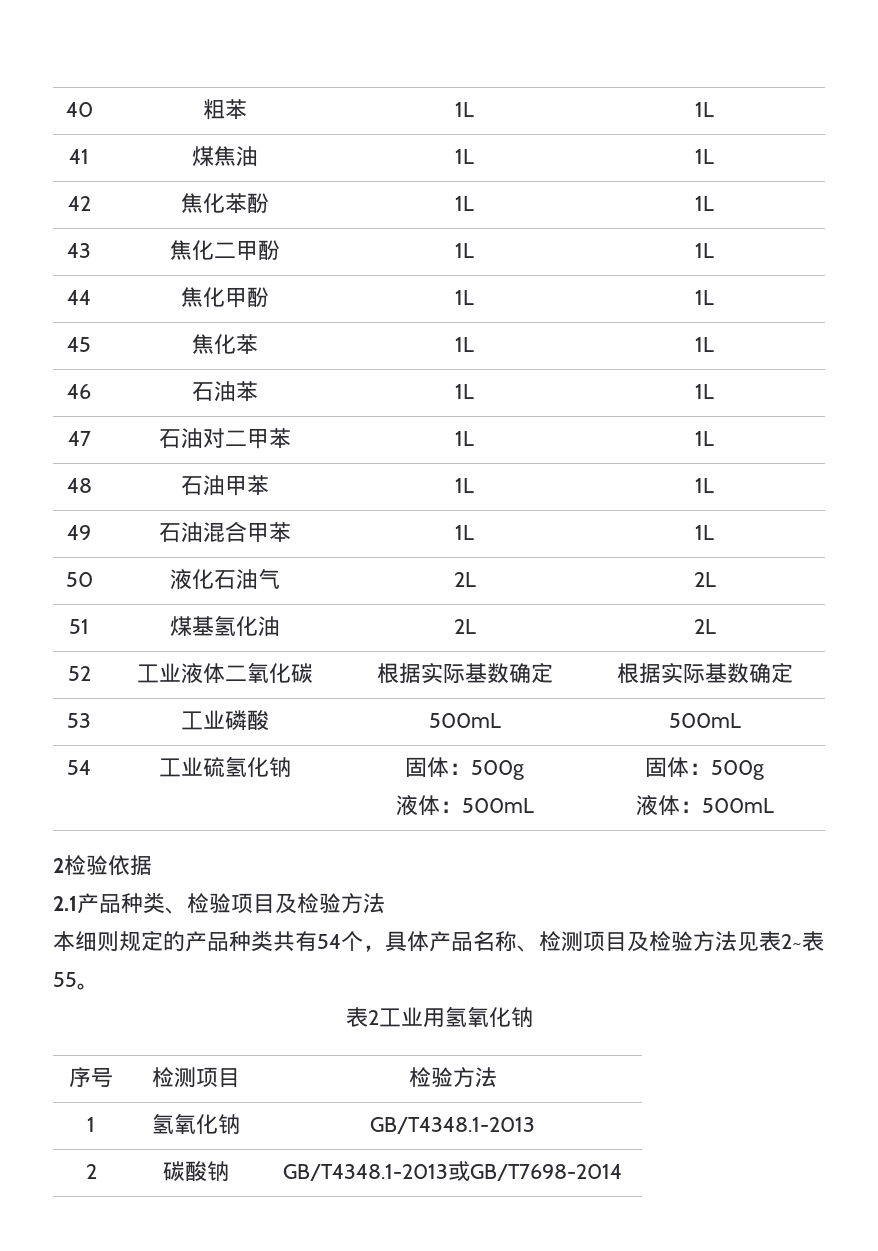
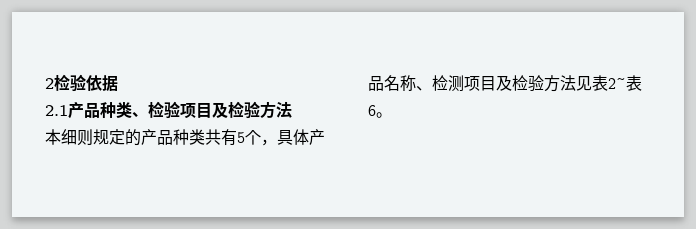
[65,102,93,117] [202,99,247,120] [455,102,474,117] [695,102,714,117] [69,149,89,164] [191,146,258,166] [455,149,474,164] [695,149,714,164] [67,196,91,211] [180,193,269,213] [455,196,474,211] [695,196,714,211] [67,243,91,258] [169,240,280,261] [455,243,474,258] [695,243,714,258] [67,290,91,305] [180,287,269,308] [455,290,474,305] [695,290,714,305] [67,337,91,352] [191,334,258,354] [455,337,474,352] [695,337,714,352] [67,384,91,399] [191,381,258,401] [455,384,474,399] [695,384,714,399] [67,431,91,446] [158,428,291,449] [455,431,474,446] [695,431,714,446] [66,478,92,493] [180,475,269,496] [455,478,474,493] [695,478,714,493] [67,525,91,540] [158,521,291,543] [455,525,474,540] [695,525,714,540] [65,572,93,587] [169,569,280,590] [453,572,476,587] [693,572,716,587] [69,619,89,634] [169,615,280,636] [453,619,476,634] [693,619,716,634] [67,666,91,681] [136,662,313,684] [376,663,553,684] [616,663,793,684] [67,713,91,728] [180,710,269,731] [428,713,501,728] [668,713,741,728] [67,760,91,775] [158,756,291,778] [405,757,524,780] [395,795,534,816] [645,757,764,780] [635,795,774,816] 40 | 粗苯 | 1L | 1L // 41 | 煤焦油 | 1L | 1L // 42 | 焦化苯酚 | 1L | 1L // 43 | 焦化二甲酚 | 1L | 1L // 44 | 焦化甲酚 | 1L | 1L // 45 | 焦化苯 | 1L | 1L // 46 | 石油苯 | 1L | 1L // 47 | 石油对二甲苯 | 1L | 1L // 48 | 石油甲苯 | 1L | 1L // 49 | 石油混合甲苯 | 1L | 1L // 50 | 液化石油气 | 2L | 2L // 51 | 煤基氢化油 | 2L | 2L // 52 | 工业液体二氧化碳 | 根据实际基数确定 | 根据实际基数确定 // 53 | 工业磷酸 | 500mL | 500mL // 54 | 工业硫氢化钠 | 固体：500g // 液体：500mL | 固体：500g // 液体：500mL // -> (45, 83) none
[317,934,341,949] 54 -> [237,132,245,143] 5
[53,972,77,987] 55 -> [368,105,376,116] 6
[345,1006,533,1027] [69,1067,113,1087] [152,1067,240,1088] [408,1067,497,1087] [87,1117,95,1132] [152,1113,240,1134] [370,1117,536,1134] [85,1164,97,1179] [163,1161,229,1182] [283,1161,622,1181] // 表2工业用氢氧化钠 // 序号 | 检测项目 | 检验方法 // 1 | 氢氧化钠 | GB/T4348.1-2013 // 2 | 碳酸钠 | GB/T4348.1-2013或GB/T7698-2014 -> (392, 115) none

